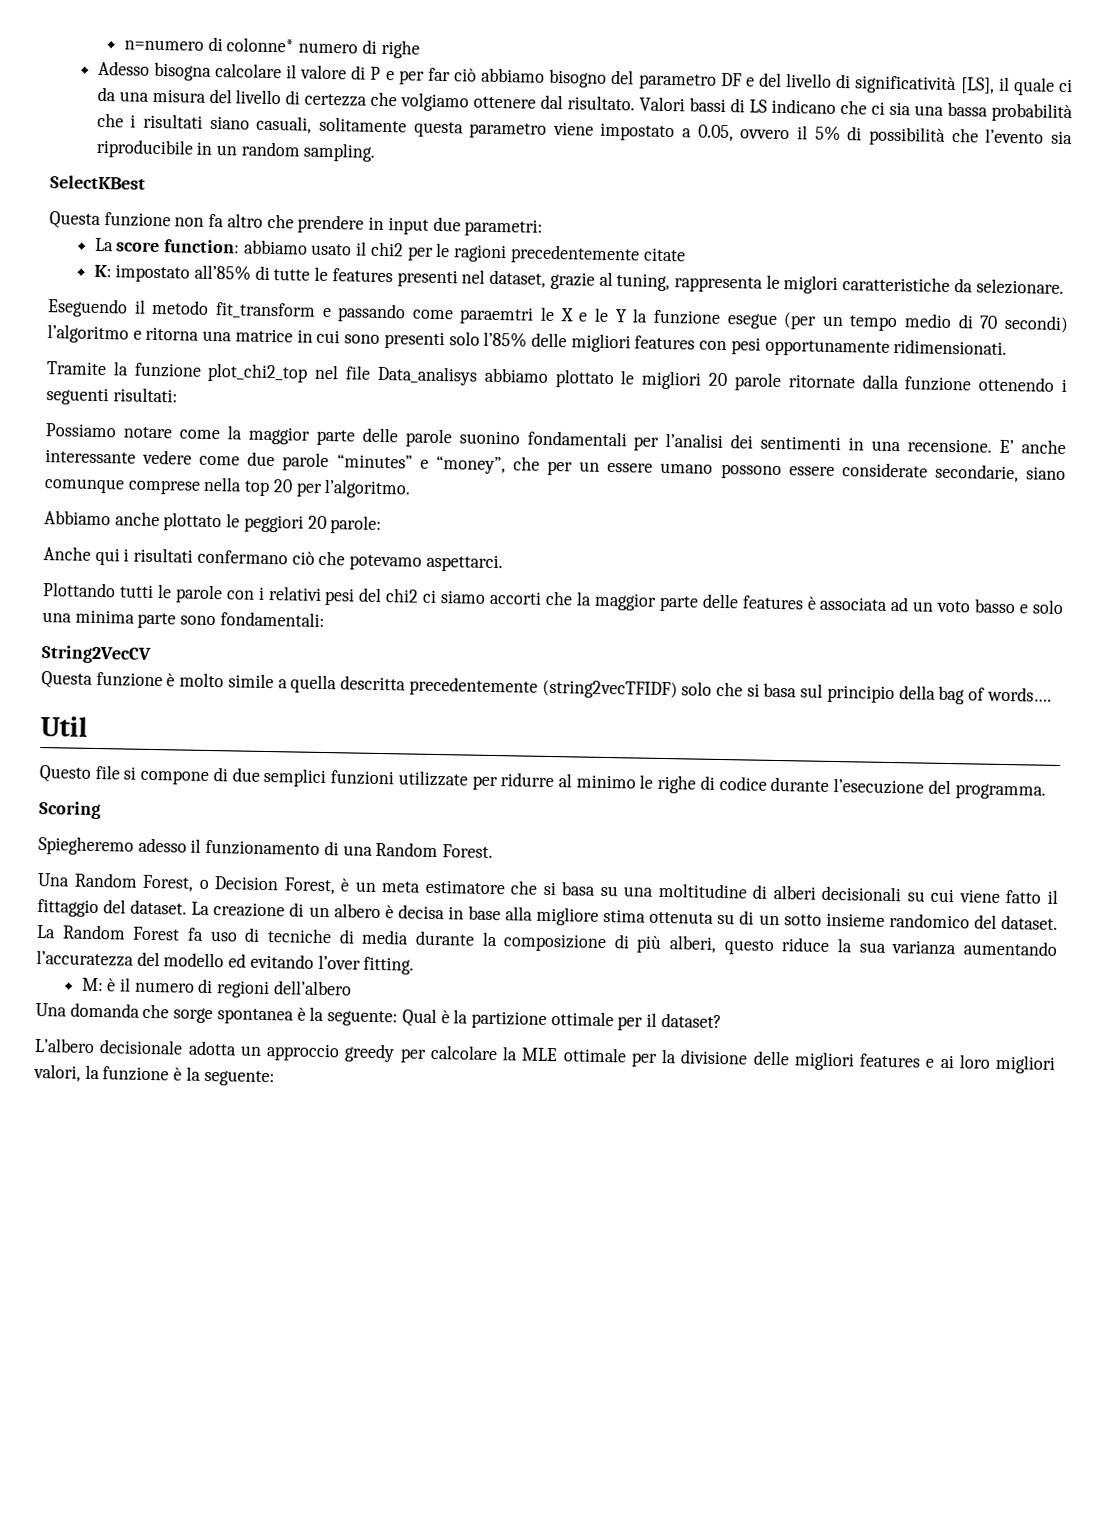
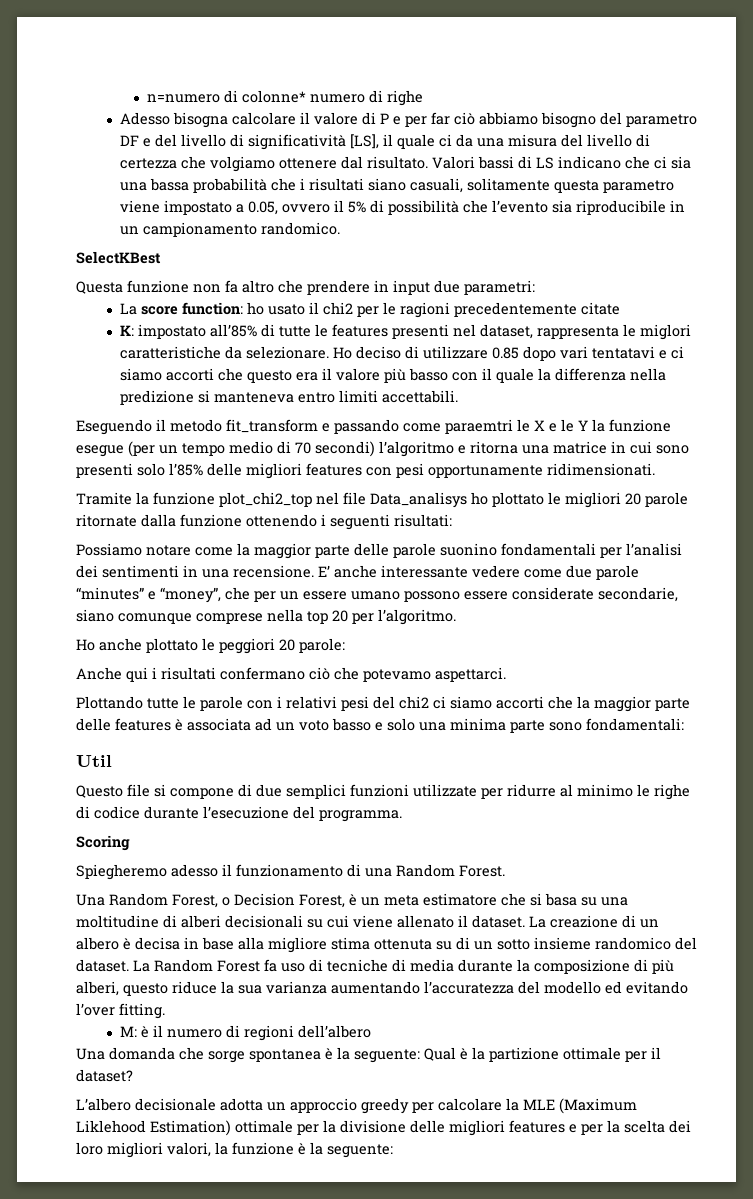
[240,141,376,162] random sampling. -> [142,222,340,237] campionamento randomico.
[243,239,308,255] abbiamo -> [246,302,264,315] ho
[549,271,671,292] grazie al tuning, -> (533, 331) none
(1064, 286) none -> [332,346,684,361] [119,368,666,383] [119,390,458,405] Ho deciso di utilizzare 0.85 dopo vari tentatavi e ci siamo accorti che questo era il valore più basso con il quale la differenza nella predizione si manteneva entro limiti accettabili.
[483,367,549,383] abbiamo -> [471,492,488,505] ho
[44,510,111,526] Abbiamo -> [76,639,95,651] Ho
[118,584,154,598] tutti -> [147,698,179,709] tutte
[41,645,152,664] [41,671,1052,705] // String2VecCV // Questa funzione è molto simile a quella descritta precedentemente (string2vecTFIDF) solo che si basa sul principio della bag of words…. -> (684, 724) none
[1005,889,1058,904] [37,898,127,918] fatto il fittaggio del -> [397,915,468,928] allenato il
(559, 1054) none -> [559,1098,637,1114] [76,1120,231,1136] (Maximum Liklehood Estimation)
[939,1054,955,1069] ai -> [581,1120,691,1135] per la scelta dei

